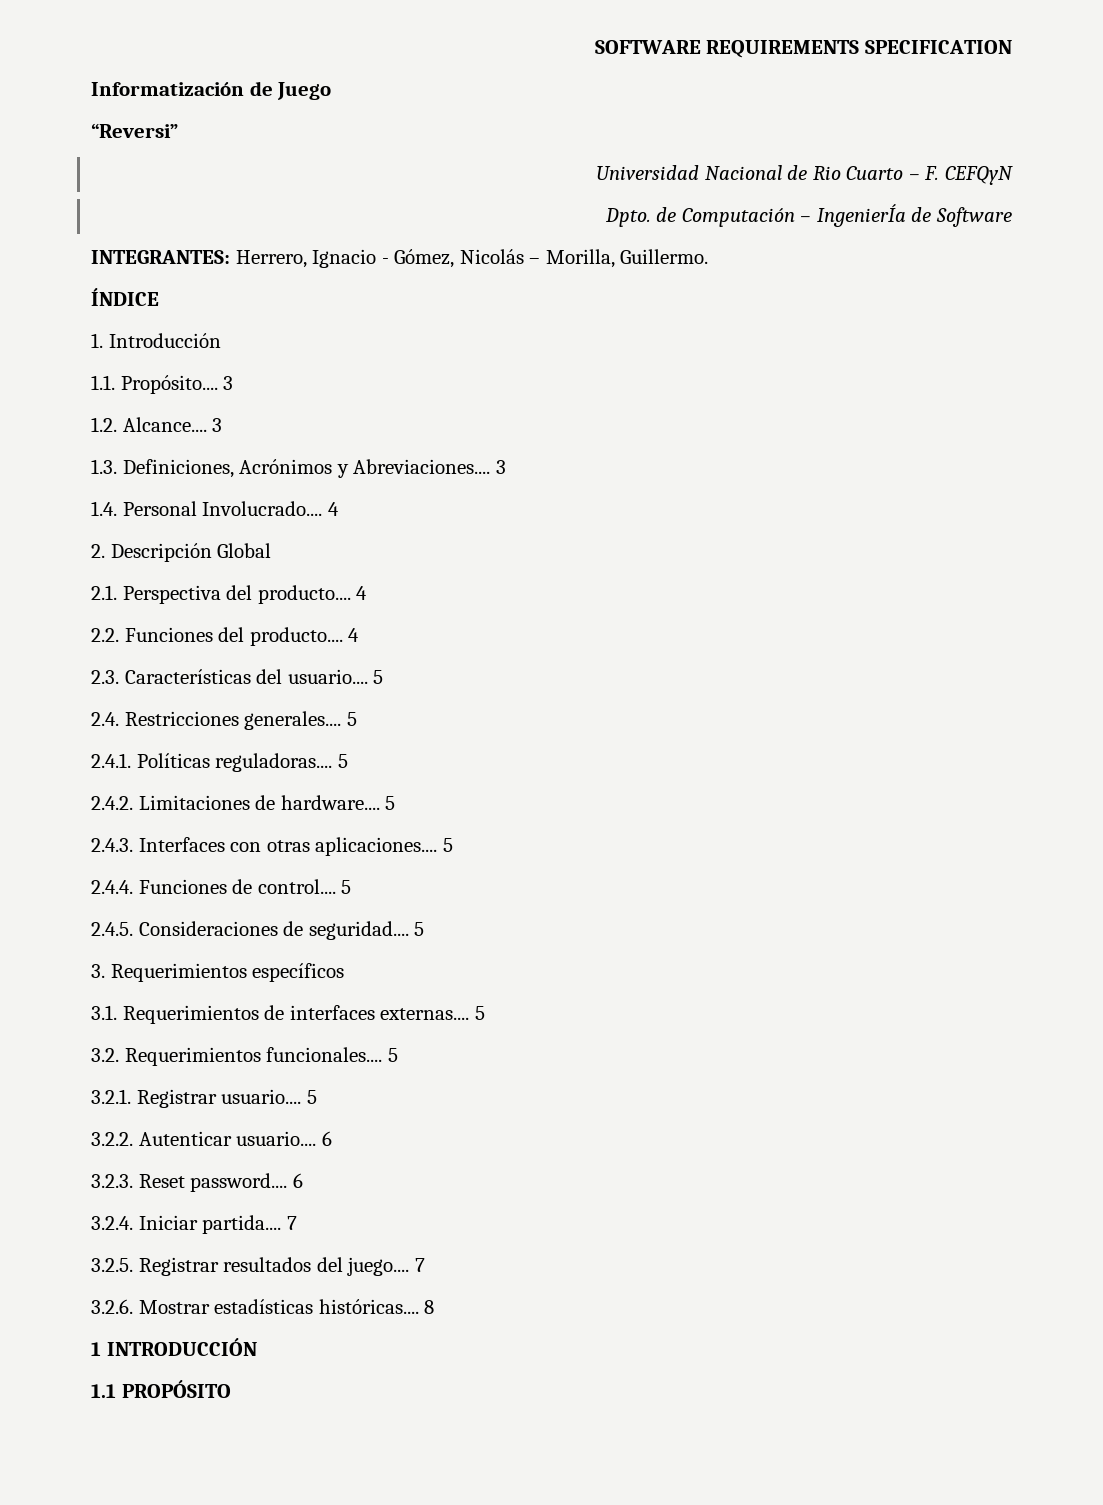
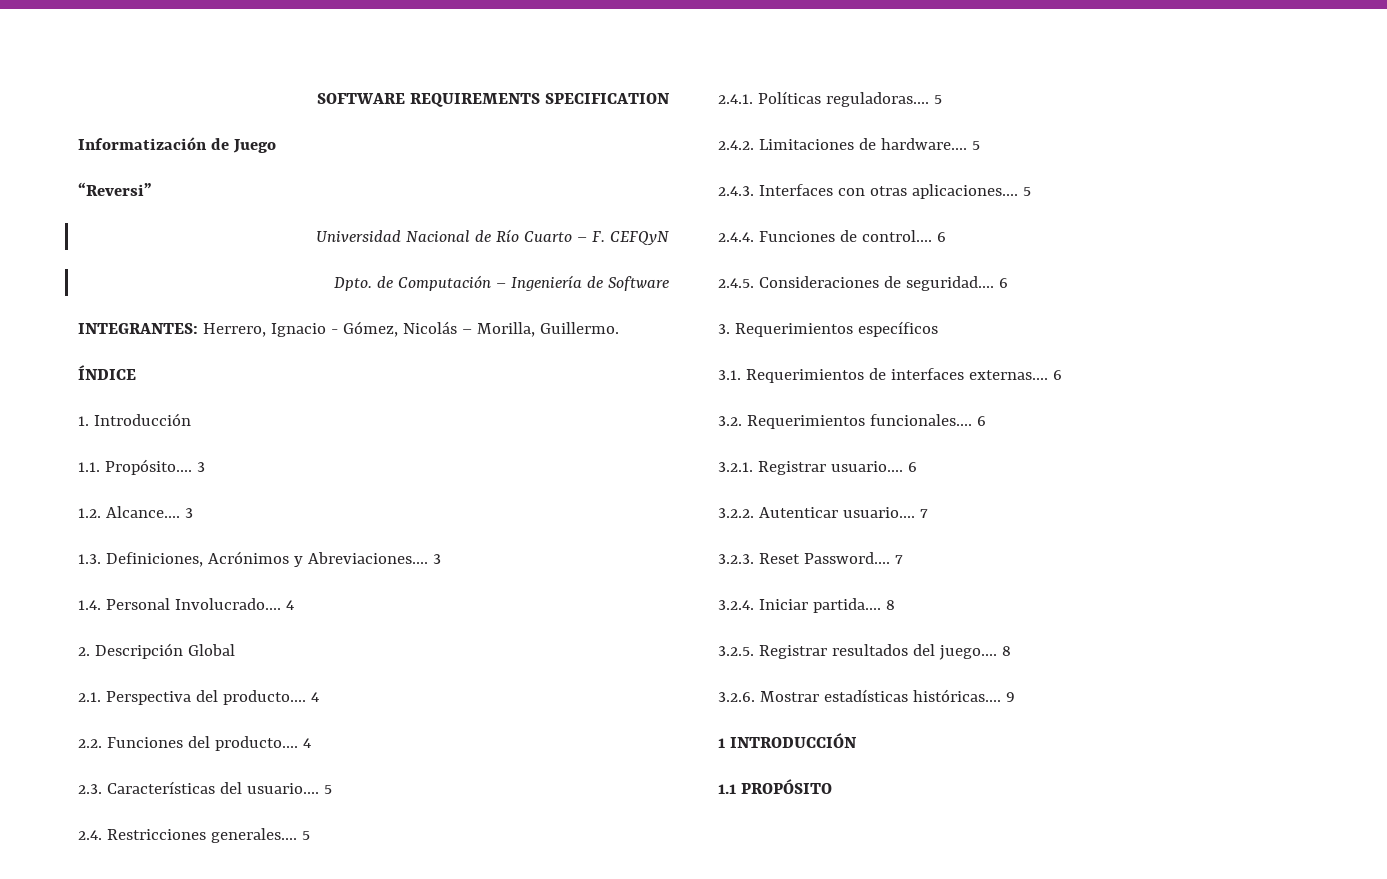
[812,166,841,180] Rio -> [496,229,520,242] Río
[816,204,906,227] IngenierÍa -> [511,275,583,291] Ingeniería
[341,880,352,894] 5 -> [936,232,946,242] 6
[414,922,425,936] 5 -> [998,278,1008,288] 6
[474,1006,485,1020] 5 -> [1052,370,1062,380] 6
[387,1048,398,1062] 5 -> [976,416,986,426] 6
[306,1090,317,1104] 5 -> [907,462,917,472] 6
[321,1131,332,1146] 6 -> [919,509,928,518] 7
[190,1173,303,1192] password.... 6 -> [803,552,903,564] Password.... 7
[286,1216,297,1230] 7 -> [885,600,895,610] 8
[414,1258,425,1272] 7 -> [1001,646,1011,656] 8
[424,1300,435,1314] 8 -> [1005,692,1015,702] 9

